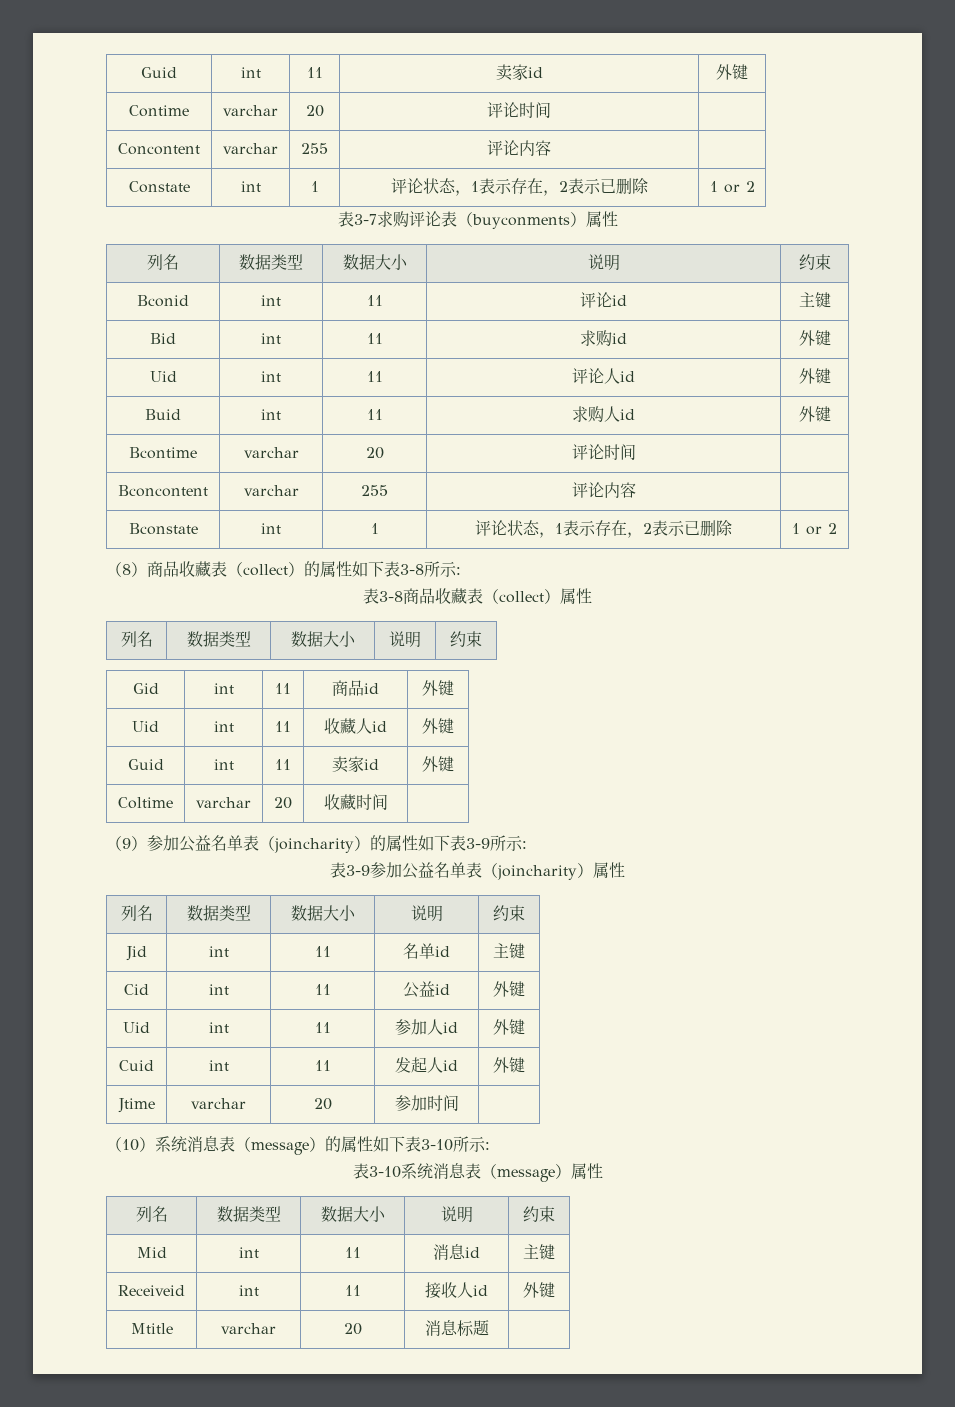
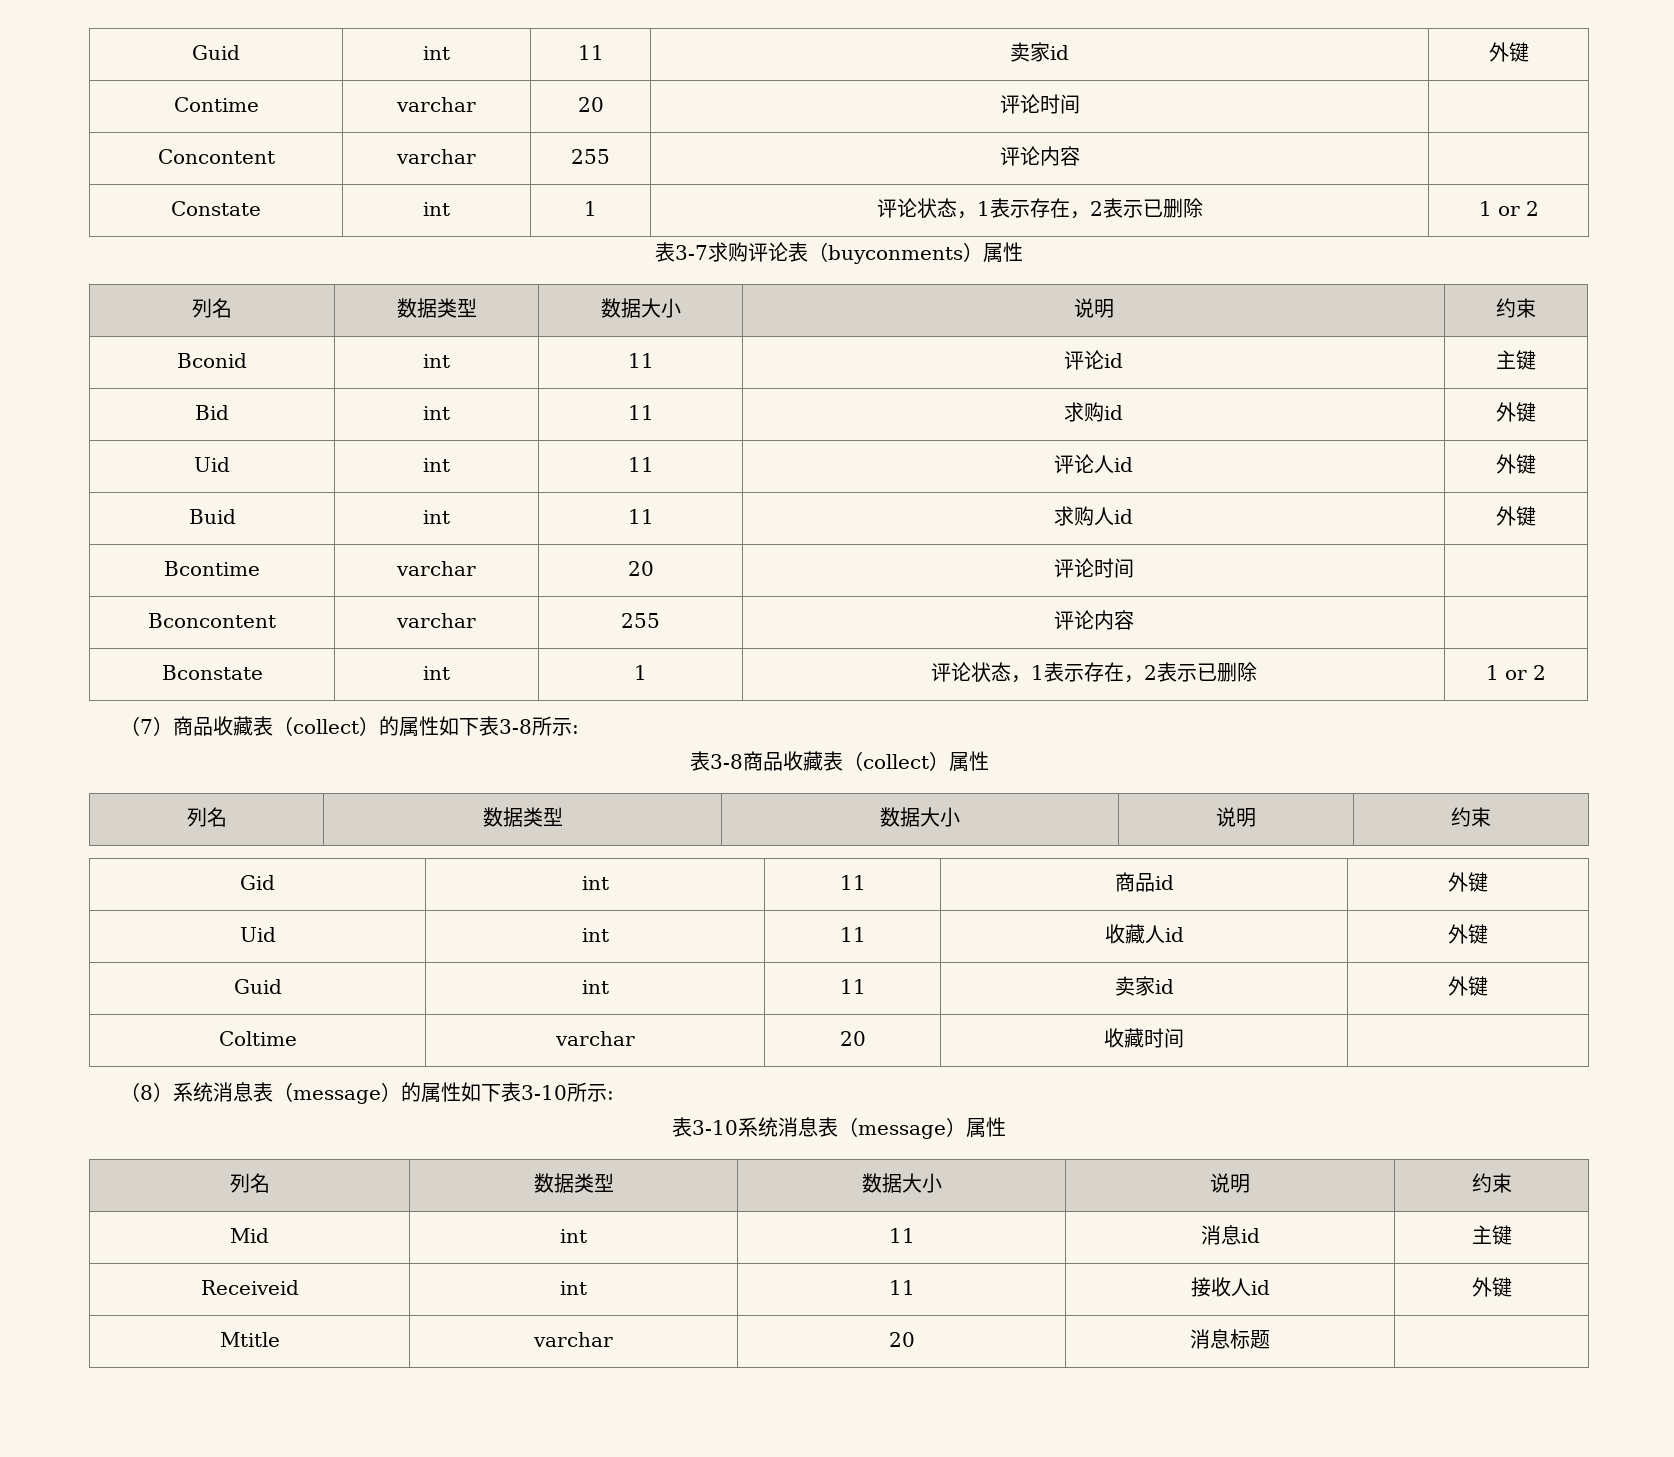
[122,564,131,575] 8 -> [140,719,154,734] 7
[122,835,527,853] [330,862,625,880] [120,905,153,921] [186,905,251,921] [290,905,356,921] [410,905,443,922] [493,905,525,921] [125,946,147,961] [208,946,229,957] [314,946,331,957] [403,943,450,959] [493,943,525,959] [124,984,149,995] [208,984,229,995] [314,984,331,995] [403,981,450,998] [493,981,525,997] [123,1022,150,1033] [208,1022,229,1033] [314,1022,331,1033] [395,1019,458,1035] [493,1019,525,1035] [119,1060,154,1071] [208,1060,229,1071] [314,1060,331,1071] [395,1057,458,1073] [493,1057,525,1073] [117,1098,155,1113] [191,1098,246,1109] [313,1098,332,1110] [394,1095,459,1111] [106,1137,139,1152] 9）参加公益名单表（joincharity）的属性如下表3-9所示: // 表3-9参加公益名单表（joincharity）属性 // 列名 | 数据类型 | 数据大小 | 说明 | 约束 // Jid | int | 11 | 名单id | 主键 // Cid | int | 11 | 公益id | 外键 // Uid | int | 11 | 参加人id | 外键 // Cuid | int | 11 | 发起人id | 外键 // Jtime | varchar | 20 | 参加时间 | // （10 -> [140,1085,154,1100] 8

